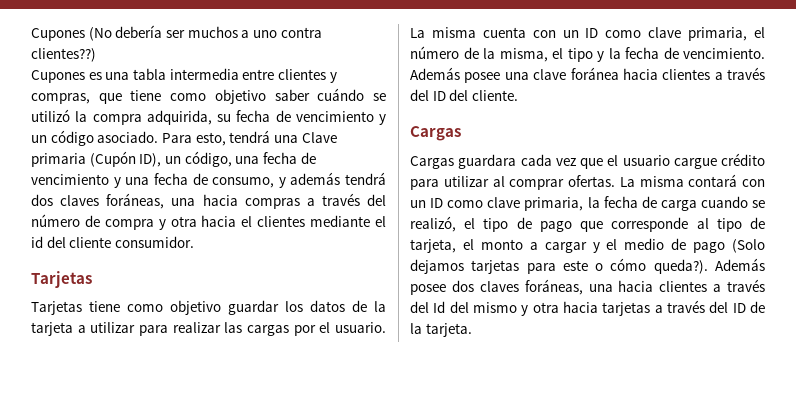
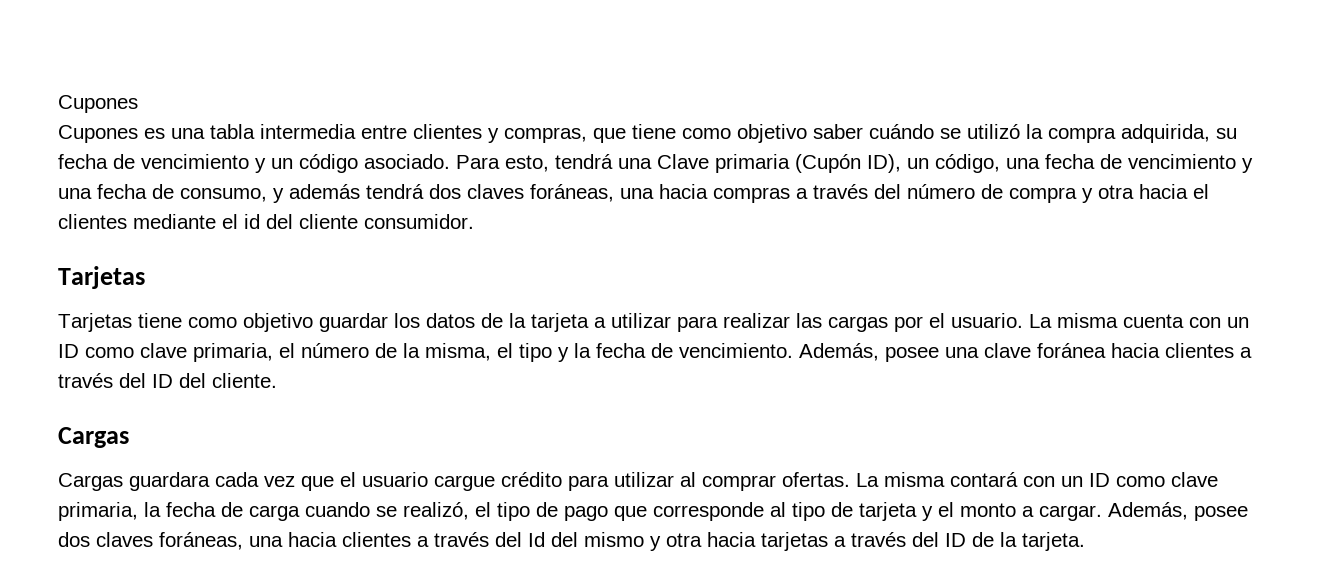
[31,25,322,41] [31,48,96,62] Cupones (No debería ser muchos a uno contra clientes??) -> [58,95,138,113] Cupones
[410,67,460,80] Además -> [799,343,879,361] Además,
[410,239,456,253] tarjeta, -> [859,502,933,521] tarjeta y
[544,238,765,253] [410,258,765,274] cargar y el medio de pago (Solo dejamos tarjetas para este o cómo queda?). Además -> [1039,502,1188,521] cargar. Además,

